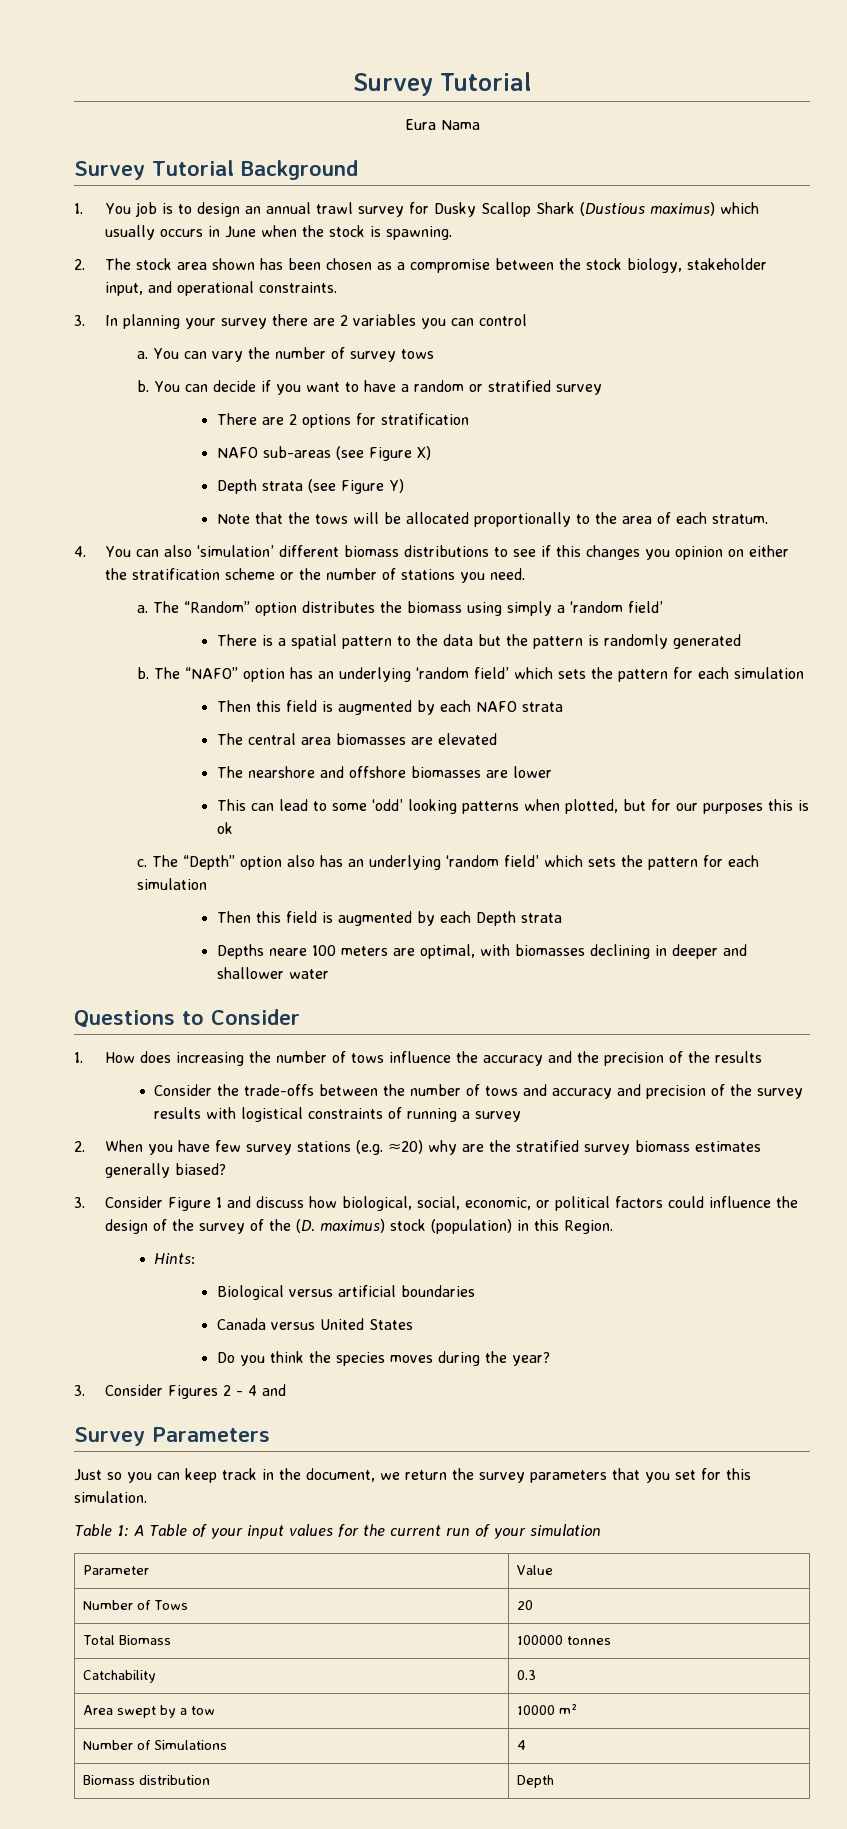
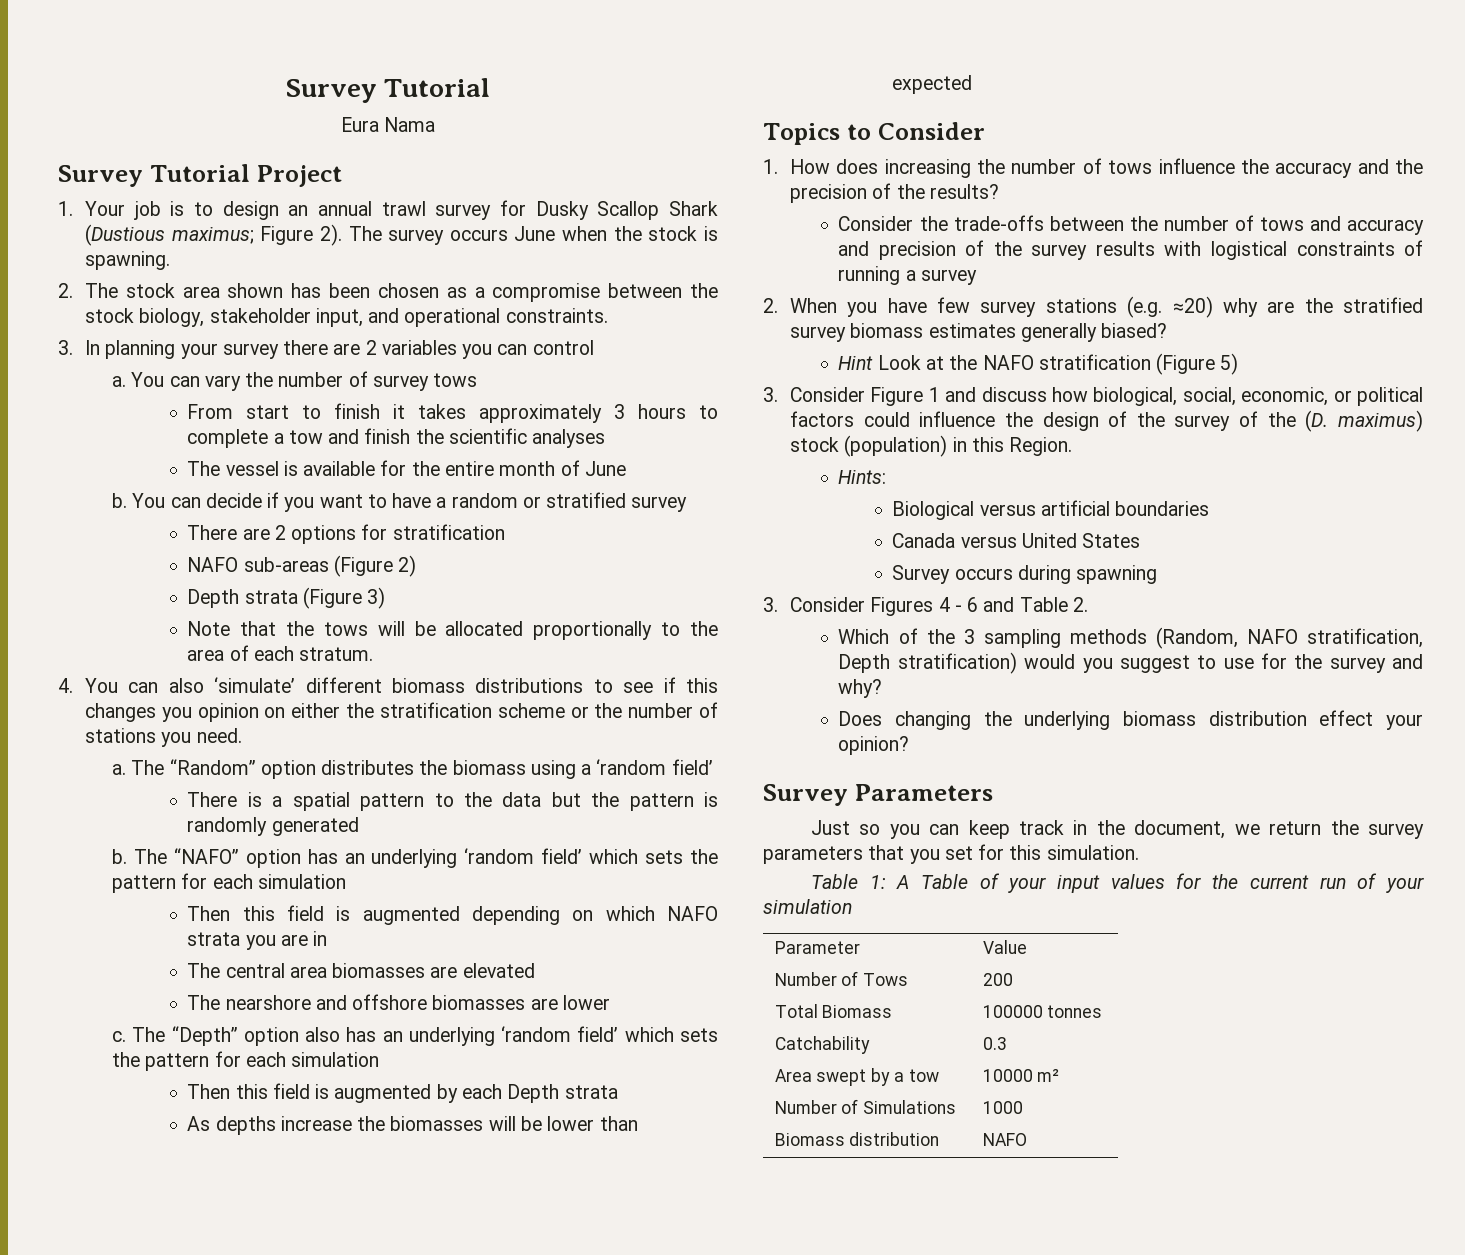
[240,160,358,180] [74,203,132,214] Background // 1. You -> [256,165,342,187] [58,201,125,216] Project // 1. Your
[650,202,760,216] [105,225,221,240] maximus) which usually occurs in -> [171,224,508,246] maximus; Figure 2). The survey occurs
(434, 354) none -> [187,403,718,423] [187,428,606,448] [187,460,626,476] // From start to finish it takes approximately 3 hours to complete a tow and finish the scientific analyses // The vessel is available for the entire month of June
[335,446,431,461] [216,479,404,494] (see Figure X) // Depth strata (see Figure Y) -> [333,555,417,577] [187,587,386,609] (Figure 2) // Depth strata (Figure 3)
[197,545,275,557] ‘simulation’ -> [214,677,296,693] ‘simulate’
[506,601,552,616] simply -> (576, 769) none
[416,700,471,715] by each -> [472,906,655,925] depending on which
(563, 707) none -> [245,931,328,950] you are in
[216,799,809,814] [216,822,233,834] // This can lead to some ‘odd’ looking patterns when plotted, but for our purposes this is ok -> (611, 1002) none
[216,944,747,959] [216,967,329,979] [74,1010,175,1028] Depths neare 100 meters are optimal, with biomasses declining in deeper and shallower water // Questions -> [187,1116,638,1135] [892,75,973,94] [763,123,840,145] As depths increase the biomasses will be lower than expected // Topics
[715,1051,763,1063] results -> [929,184,999,199] results?
(227, 1169) none -> [838,353,1239,375] // Hint Look at the NAFO stratification (Figure 5)
[216,1351,550,1366] [74,1384,287,1399] Do you think the species moves during the year? // 3. Consider Figures 2 - 4 and -> [892,565,1158,584] [763,597,1088,616] [838,627,1423,649] [838,652,1423,674] [838,679,883,698] [838,710,1423,730] [838,736,910,755] Survey occurs during spawning // 3. Consider Figures 4 - 6 and Table 2. // Which of the 3 sampling methods (Random, NAFO stratification, Depth stratification) would you suggest to use for the survey and why? // Does changing the underlying biomass distribution effect your opinion?
[517,1600,534,1610] 20 -> [982,973,1013,986] 200
[517,1740,527,1750] 4 -> [982,1101,1023,1114] 1000
[517,1775,555,1788] Depth -> [982,1133,1027,1146] NAFO

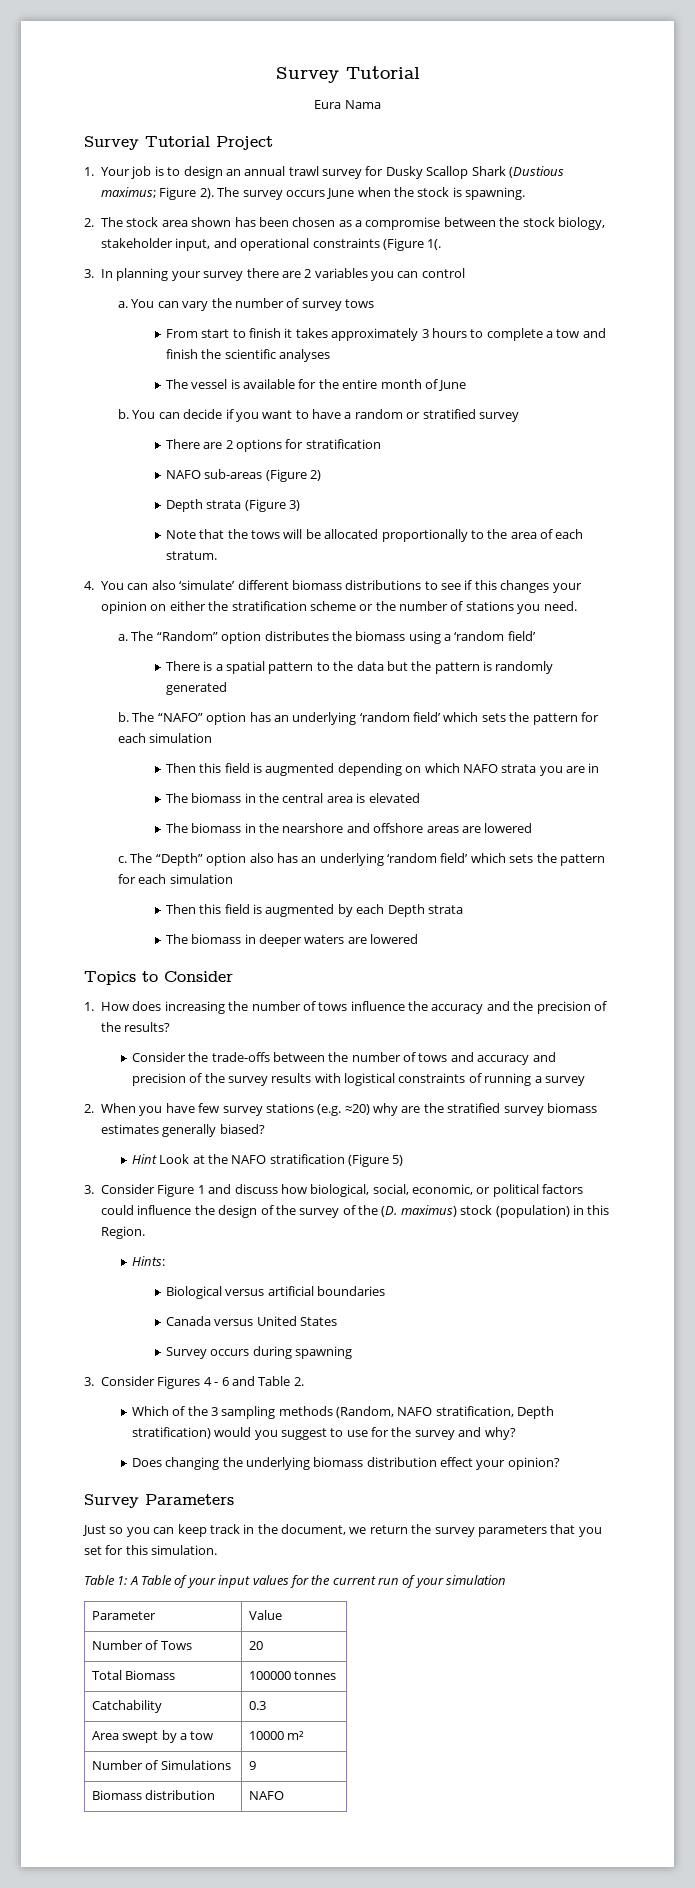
[505,308,608,323] constraints. -> [312,238,442,251] constraints (Figure 1(.
[161,707,192,722] you -> [552,583,582,593] your
[225,963,535,978] [187,994,611,1010] central area biomasses are elevated // The nearshore and offshore biomasses are lower -> [191,793,420,803] [165,823,533,833] biomass in the central area is elevated // The biomass in the nearshore and offshore areas are lowered
[187,1116,638,1135] [892,75,973,94] As depths increase the biomasses will be lower than expected -> [165,934,419,947] The biomass in deeper waters are lowered
[982,973,1013,986] 200 -> [248,1641,263,1650] 20
[982,1101,1023,1114] 1000 -> [248,1761,256,1770] 9

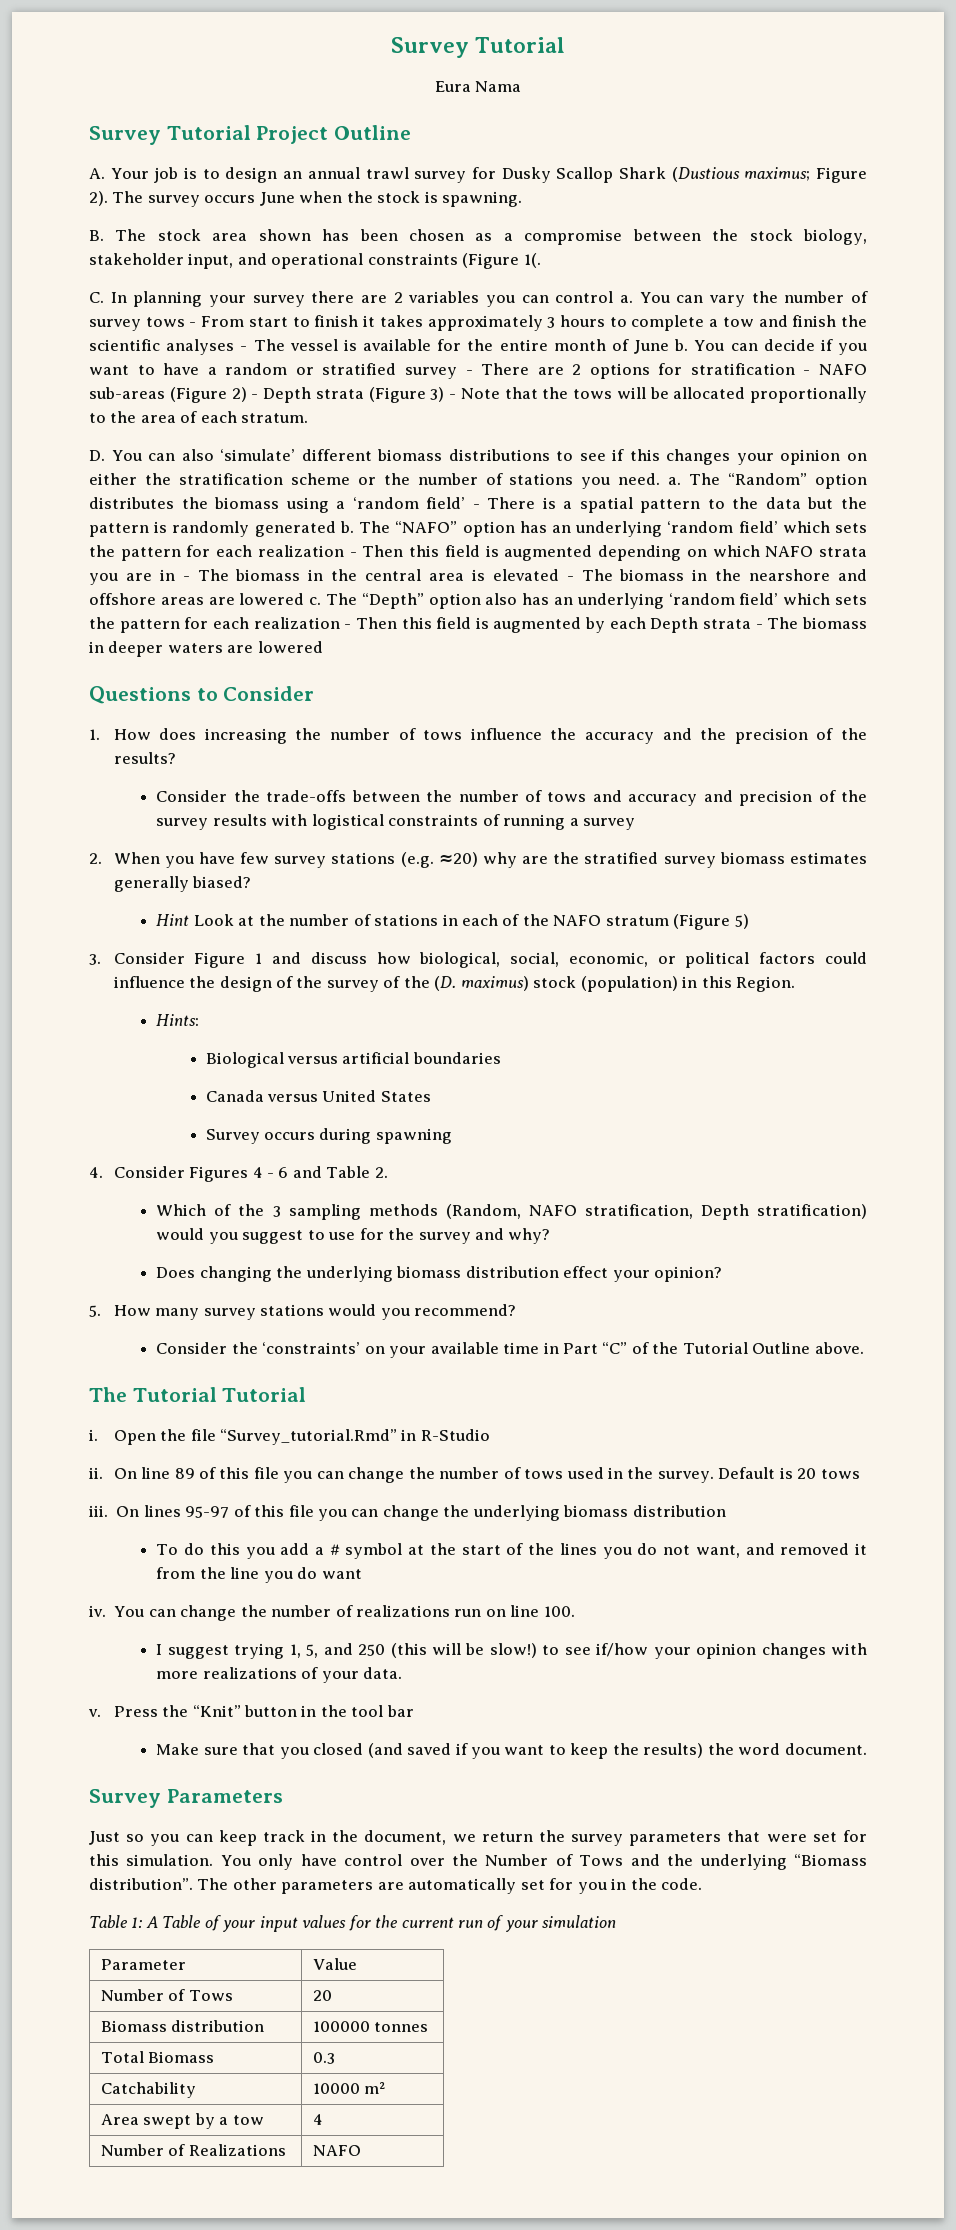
[84,167,94,176] // 1. -> [333,125,411,140] [89,168,105,179] Outline // A.
[84,218,94,227] 2. -> [89,230,104,241] B.
[84,269,94,278] 3. -> [89,292,104,303] C.
(465, 273) // -> (614, 297) none
(375, 303) // -> [189,322,197,327] -
(331, 355) // -> [240,346,248,351] -
(467, 385) // -> (670, 347) none
(519, 417) // -> [465,370,473,375] -
(381, 444) // -> [803,370,811,375] -
(322, 475) // -> [251,394,259,399] -
(301, 505) // -> [449,394,456,399] -
[84,581,94,590] 4. -> [89,450,105,461] D.
(577, 606) // -> (661, 479) none
(536, 636) // -> [472,504,480,509] -
(227, 688) // -> (336, 529) none
[149,733,213,743] simulation // -> [257,545,357,557] realization -
(600, 768) // -> [182,576,190,581] -
(420, 798) // -> [566,576,574,581] -
(533, 828) // -> (305, 599) none
[169,874,233,884] simulation // -> [253,617,352,629] realization -
(463, 909) // -> [755,624,763,629] -
[84,971,136,985] Topics -> [89,686,191,704] Questions
[231,1154,345,1164] NAFO stratification -> [289,914,669,926] number of stations in each of the NAFO stratum
[84,1377,94,1386] 3. -> [89,1167,103,1178] 4.
(560, 1463) none -> [89,1304,517,1320] [156,1342,864,1358] [89,1387,307,1402] [89,1429,490,1445] [89,1467,860,1483] [89,1505,726,1521] [156,1543,867,1559] [156,1567,362,1583] [89,1605,575,1621] [156,1643,867,1659] [156,1667,403,1683] [88,1705,414,1717] [156,1743,867,1759] // 5. How many survey stations would you recommend? // Consider the ‘constraints’ on your available time in Part “C” of the Tutorial Outline above. // The Tutorial Tutorial // i. Open the file “Survey_tutorial.Rmd” in R-Studio // ii. On line 89 of this file you can change the number of tows used in the survey. Default is 20 tows // iii. On lines 95-97 of this file you can change the underlying biomass distribution // To do this you add a # symbol at the start of the lines you do not want, and removed it from the line you do want // iv. You can change the number of realizations run on line 100. // I suggest trying 1, 5, and 250 (this will be slow!) to see if/how your opinion changes with more realizations of your data. // v. Press the “Knit” button in the tool bar // Make sure that you closed (and saved if you want to keep the results) the word document.
[578,1527,602,1537] you -> [766,1834,807,1842] were
(218, 1550) none -> [220,1854,867,1870] [89,1878,702,1894] You only have control over the Number of Tows and the underlying “Biomass distribution”. The other parameters are automatically set for you in the code.
[91,1670,176,1680] Total Biomass -> [100,2020,265,2032] Biomass distribution
(337, 1675) none -> [100,2051,215,2063] [312,2052,335,2064] // Total Biomass | 0.3
[248,1701,266,1710] 0.3 -> [312,2082,387,2094] 10000 m²
[248,1731,305,1740] [91,1760,231,1770] [248,1761,256,1770] [91,1790,216,1800] 10000 m² // Number of Simulations | 9 // Biomass distribution -> [312,2114,323,2125] [100,2144,286,2156] 4 // Number of Realizations

